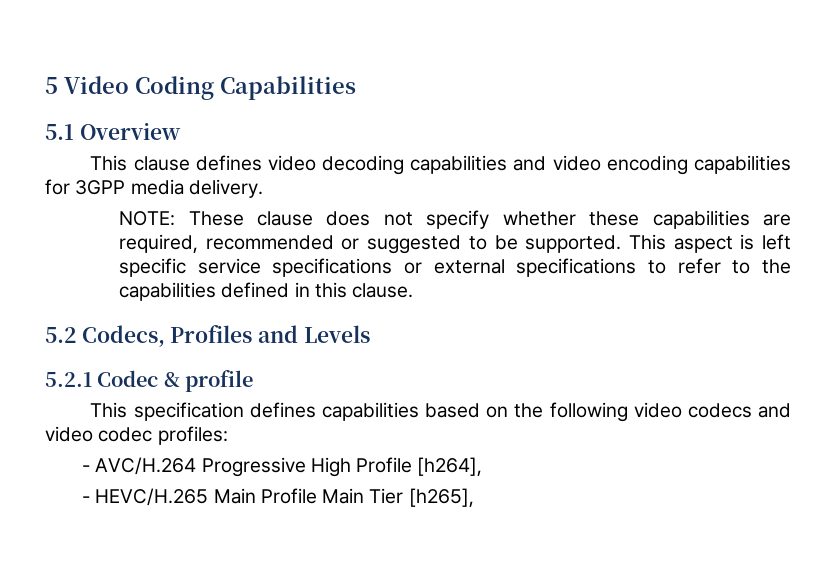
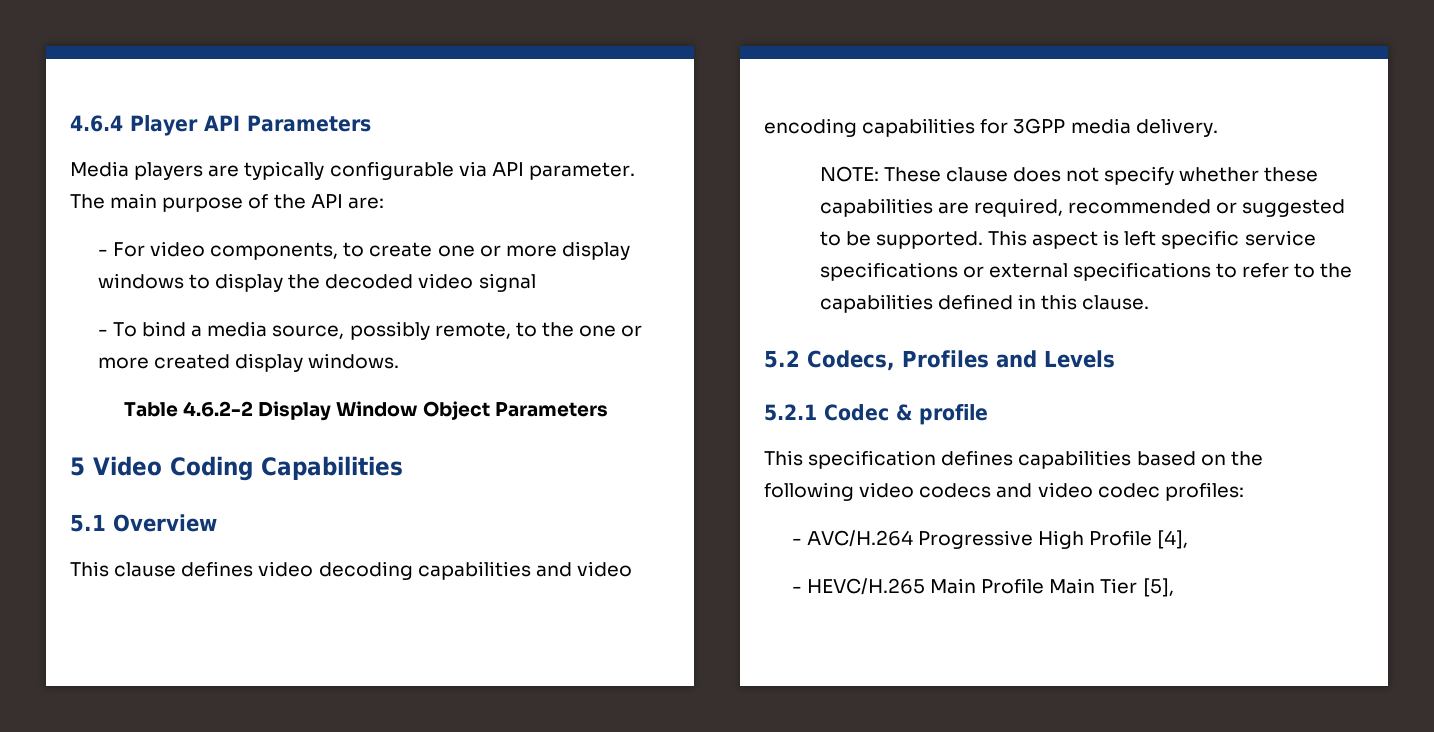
(45, 85) none -> [70,115,371,136] [70,161,635,180] [70,193,384,212] [97,241,630,260] [97,273,536,292] [97,321,643,340] [97,353,400,372] [123,401,609,421] 4.6.4 Player API Parameters // Media players are typically configurable via API parameter. The main purpose of the API are: // - For video components, to create one or more display windows to display the decoded video signal // - To bind a media source, possibly remote, to the one or more created display windows. // Table 4.6.2-2 Display Window Object Parameters //
[417,457,483,476] [h264], -> [1157,530,1189,549] [4],
[408,488,474,507] [h265], -> [1142,578,1174,597] [5],

